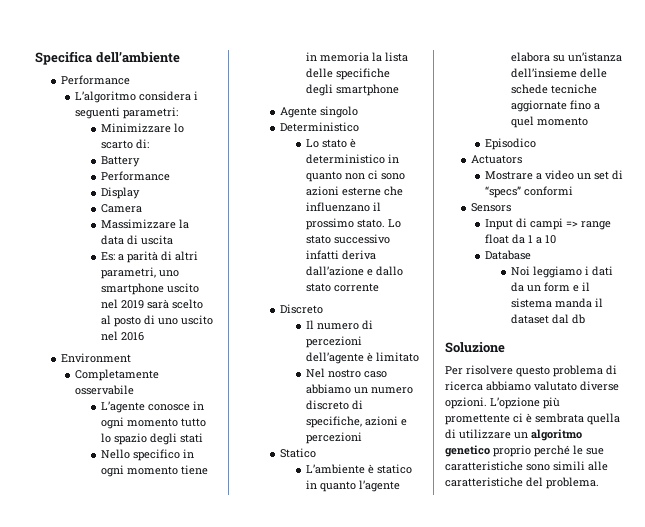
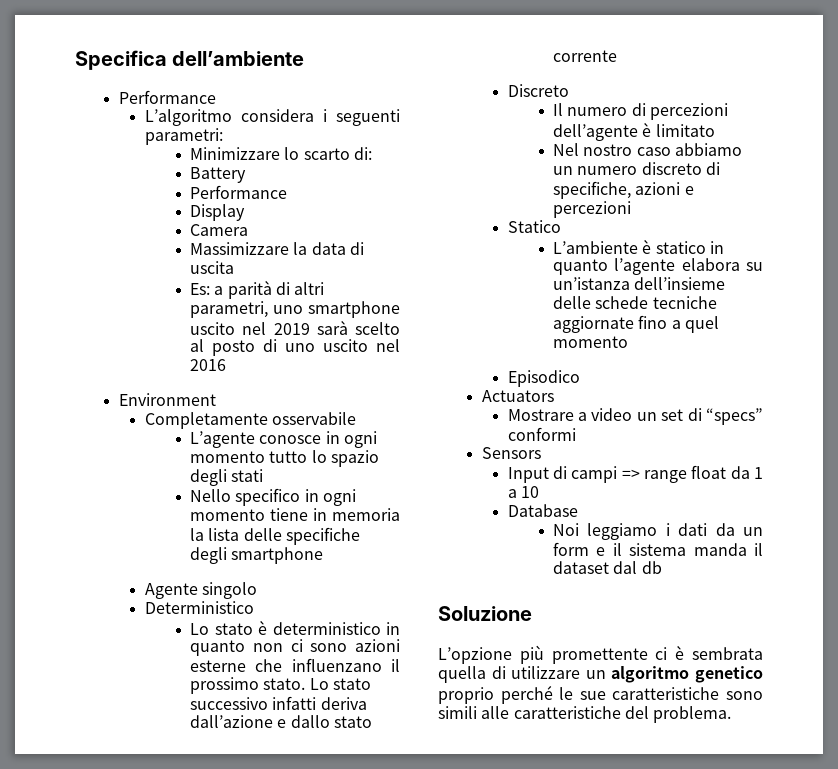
[445,365,617,377] [445,381,619,391] [445,397,487,409] Per risolvere questo problema di ricerca abbiamo valutato diverse opzioni. -> (532, 613) none

